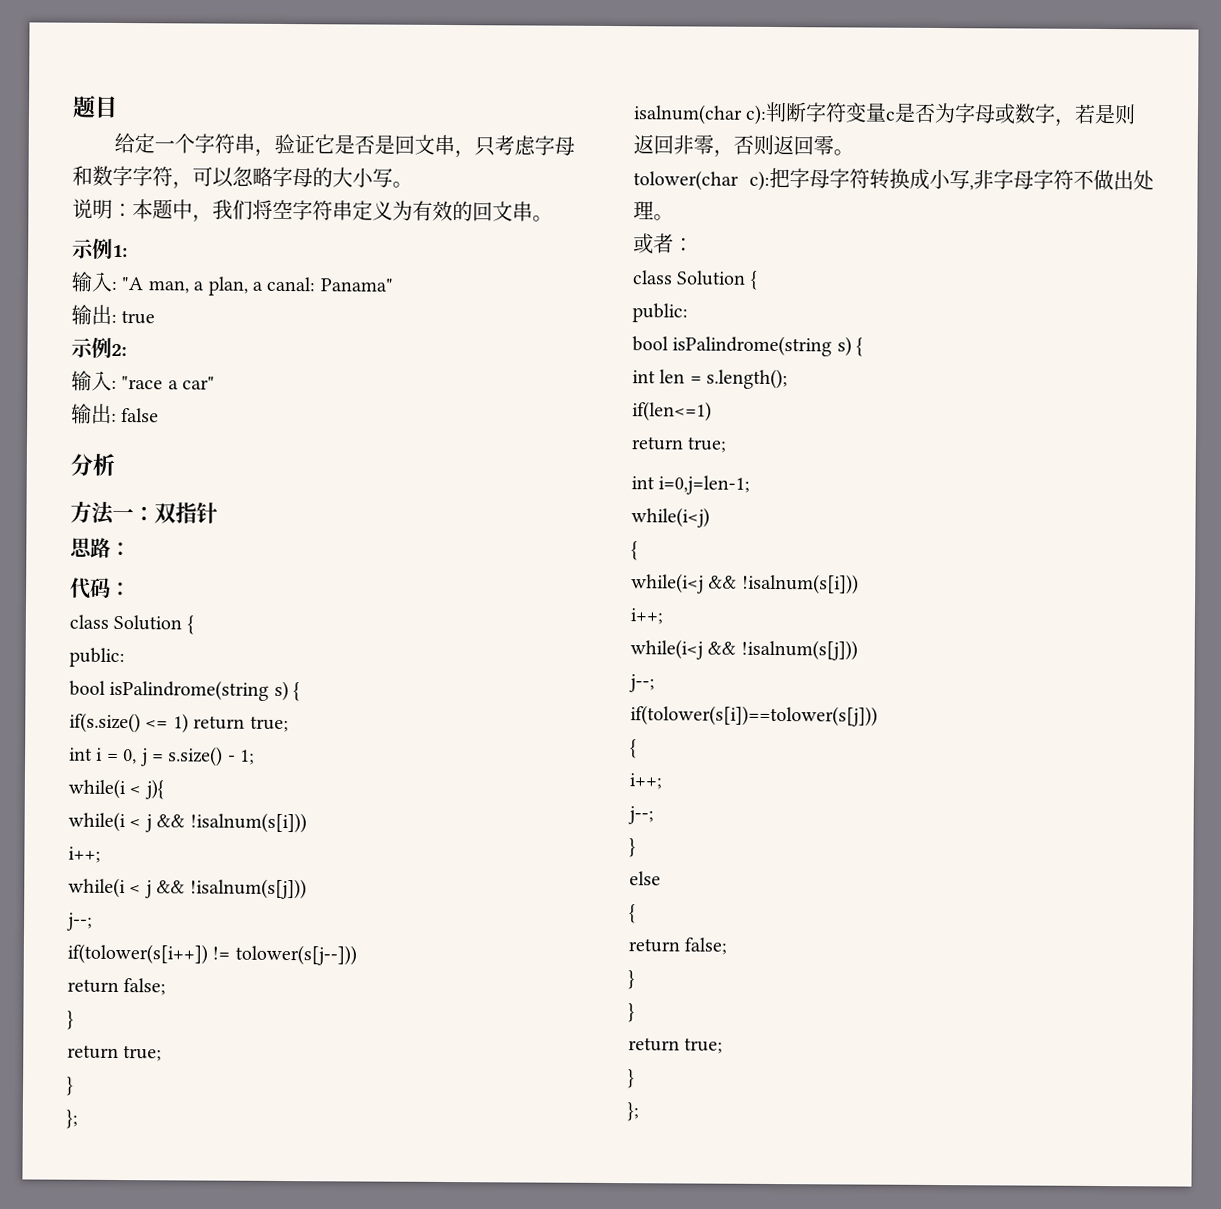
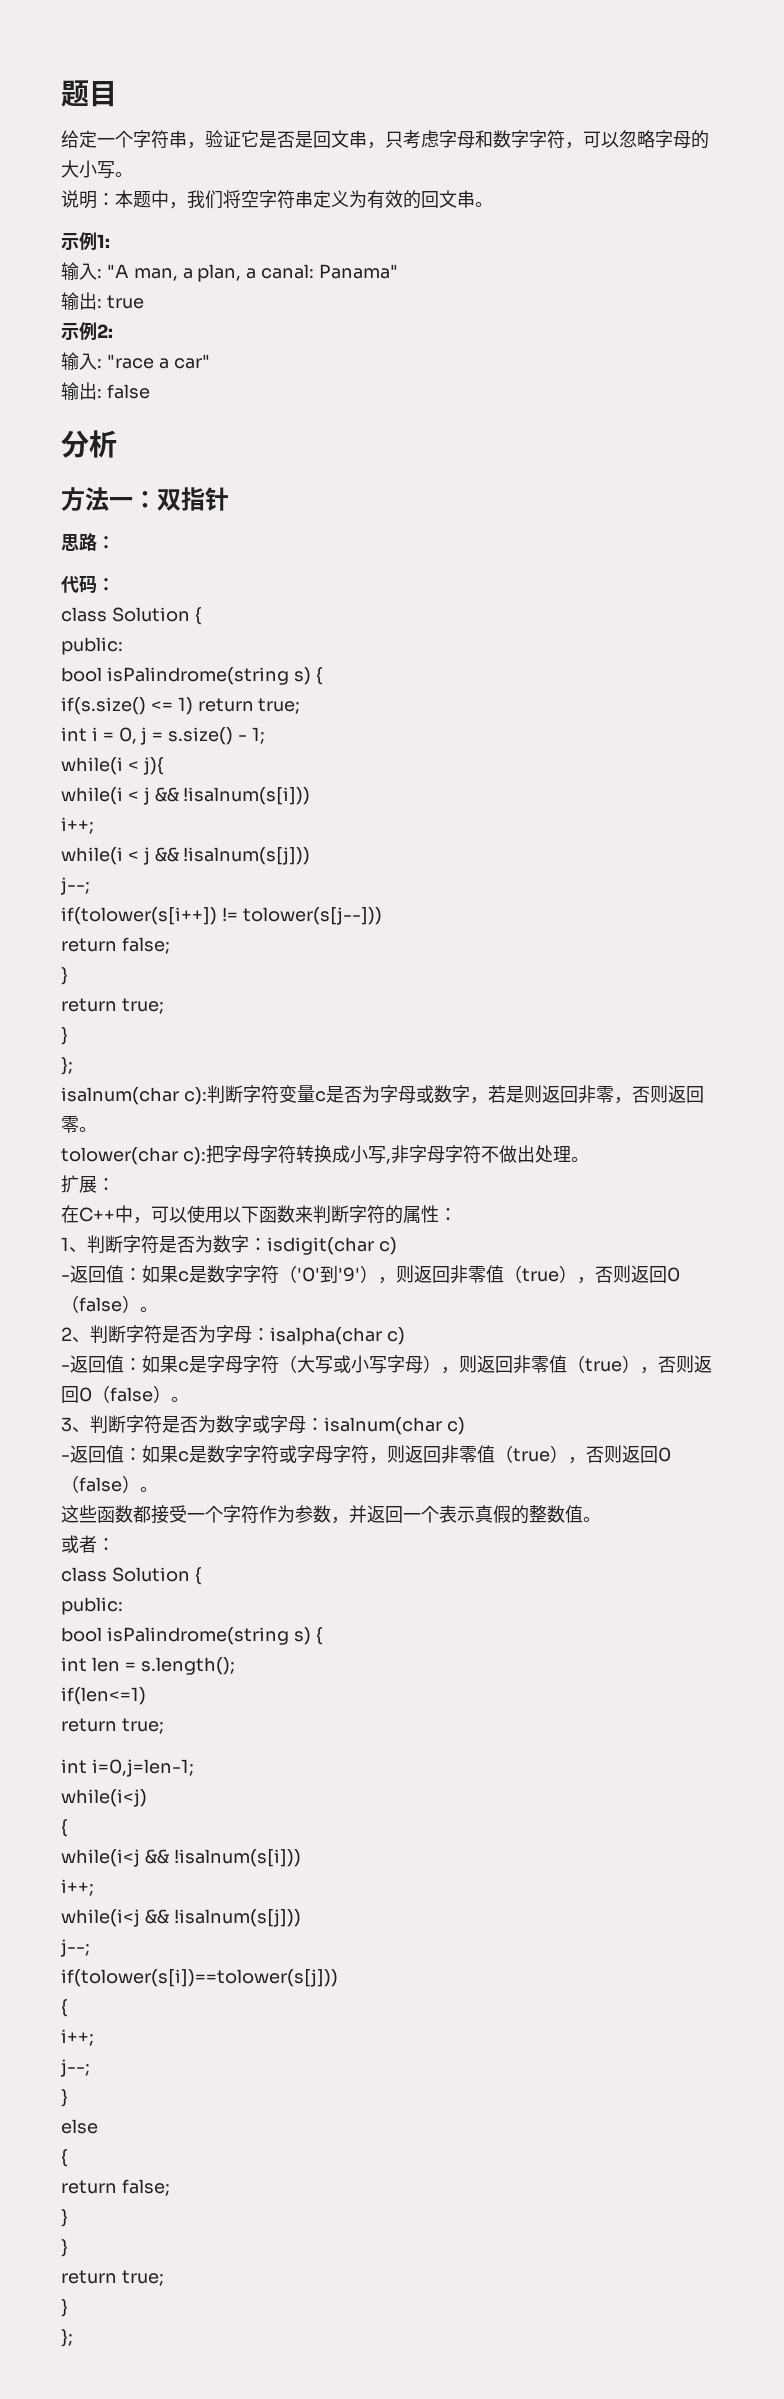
(674, 217) none -> [61,1175,115,1193] [61,1205,457,1224] [61,1235,397,1255] [61,1265,680,1284] [61,1295,158,1313] [61,1325,405,1345] [61,1355,712,1374] [61,1385,189,1403] [61,1415,465,1435] [61,1445,671,1464] [61,1475,158,1493] [61,1505,601,1524] // 扩展： // 在C++中，可以使用以下函数来判断字符的属性： // 1、判断字符是否为数字：isdigit(char c) // -返回值：如果c是数字字符（'0'到'9'），则返回非零值（true），否则返回0（false）。 // 2、判断字符是否为字母：isalpha(char c) // -返回值：如果c是字母字符（大写或小写字母），则返回非零值（true），否则返回0（false）。 // 3、判断字符是否为数字或字母：isalnum(char c) // -返回值：如果c是数字字符或字母字符，则返回非零值（true），否则返回0（false）。 // 这些函数都接受一个字符作为参数，并返回一个表示真假的整数值。

